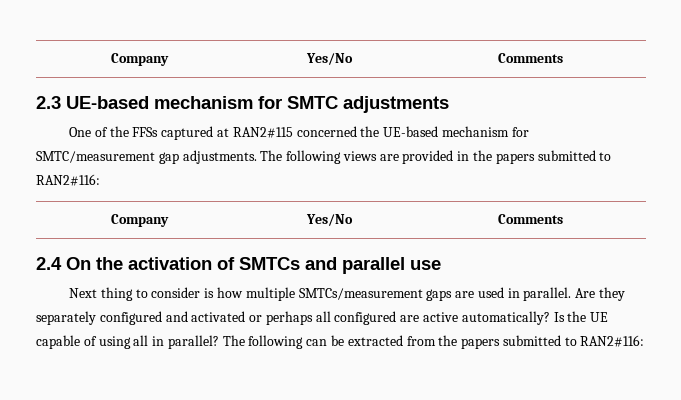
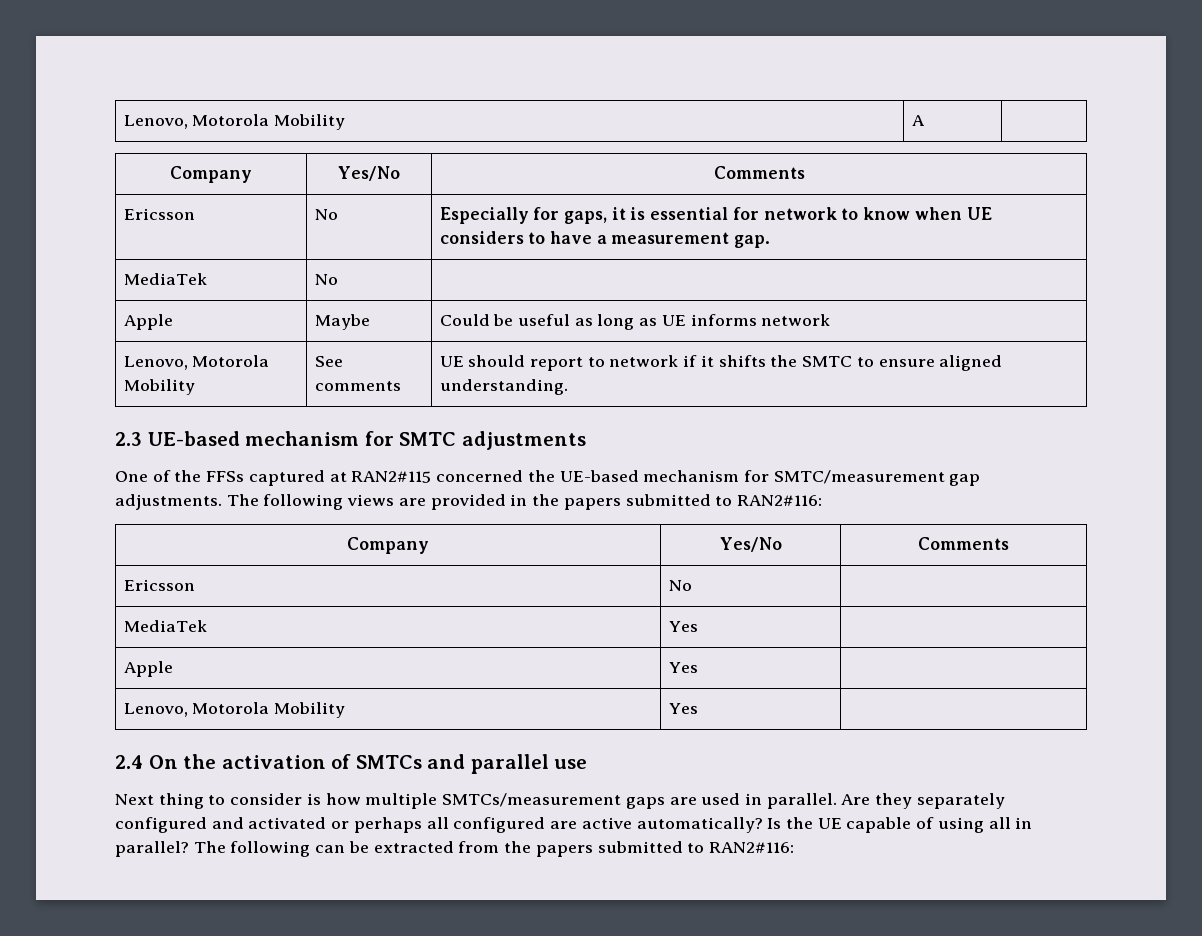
[111,53,169,66] [305,53,353,65] [498,53,563,63] Company | Yes/No | Comments -> [123,114,346,130] [911,115,925,126] [170,166,252,183] [338,166,401,181] [713,166,805,179] [123,208,195,220] [314,209,338,220] [439,207,992,224] [439,231,771,248] [123,273,207,285] [314,274,338,285] [123,314,173,330] [314,314,370,330] [439,314,831,330] [123,355,270,370] [123,379,195,395] [314,356,343,367] [314,381,401,391] [439,355,1003,371] [439,379,568,395] Lenovo, Motorola Mobility | A | // Company | Yes/No | Comments // Ericsson | No | Especially for gaps, it is essential for network to know when UE considers to have a measurement gap. // MediaTek | No | // Apple | Maybe | Could be useful as long as UE informs network // Lenovo, Motorola Mobility | See comments | UE should report to network if it shifts the SMTC to ensure aligned understanding.
(563, 219) none -> [123,579,195,591] [668,580,692,591] [123,620,207,632] [668,621,698,632] [123,661,173,677] [668,662,698,673] [123,702,346,718] [668,703,698,714] // Ericsson | No | // MediaTek | Yes | // Apple | Yes | // Lenovo, Motorola Mobility | Yes |

